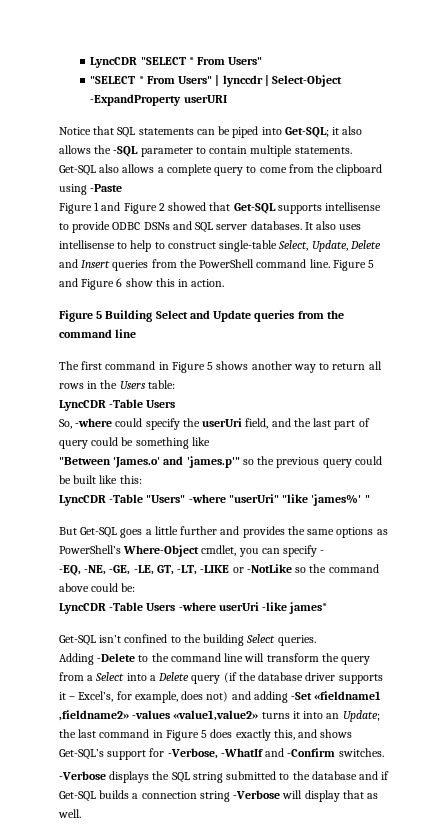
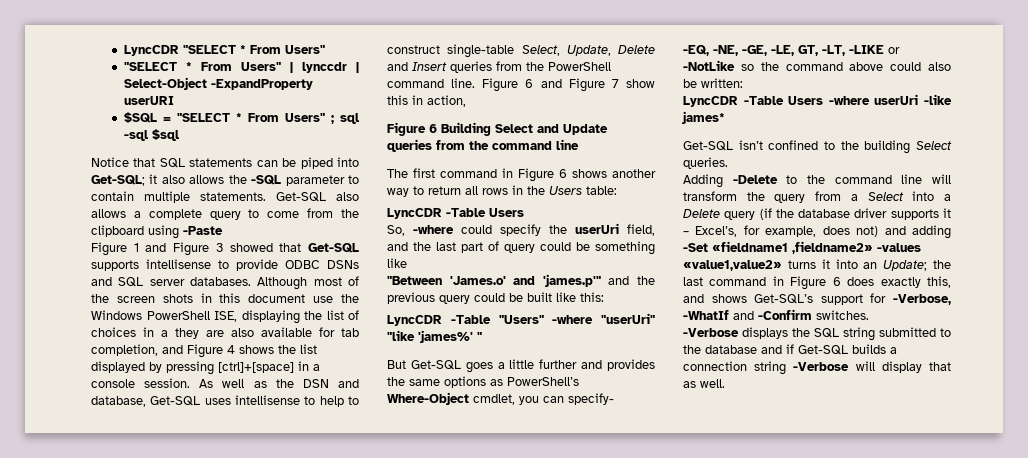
(227, 99) none -> [123,112,360,124] [123,129,180,141] // $SQL = "SELECT * From Users" ; sql -sql $sql
[158,203,165,211] 2 -> [215,243,223,252] 3
[304,221,337,230] It also -> [257,276,359,290] [91,293,359,303] [91,310,359,324] [91,327,359,339] [91,344,317,358] [91,361,320,375] [91,378,359,388] [91,396,201,407] Although most of the screen shots in this document use the Windows PowerShell ISE, displaying the list of choices in a they are also available for tab completion, and Figure 4 shows the list displayed by pressing [ctrl]+[space] in a console session. As well as the DSN and database, Get-SQL
[368,260,375,268] [59,278,123,290] 5 and Figure 6 -> [525,78,619,92] 6 and Figure 7
[191,279,225,287] [59,310,103,322] action. // Figure 5 -> [427,95,466,107] [387,122,437,136] action, // Figure 6
[207,362,214,370] 5 -> [559,169,567,178] 6
[242,459,254,465] so -> [608,276,630,285] and
[283,545,325,557] specify - -> [568,393,614,405] specify-
[121,583,136,592] be: -> [928,62,951,71] [683,78,743,88] also be written:
[201,730,208,738] 5 -> [832,277,841,286] 6

